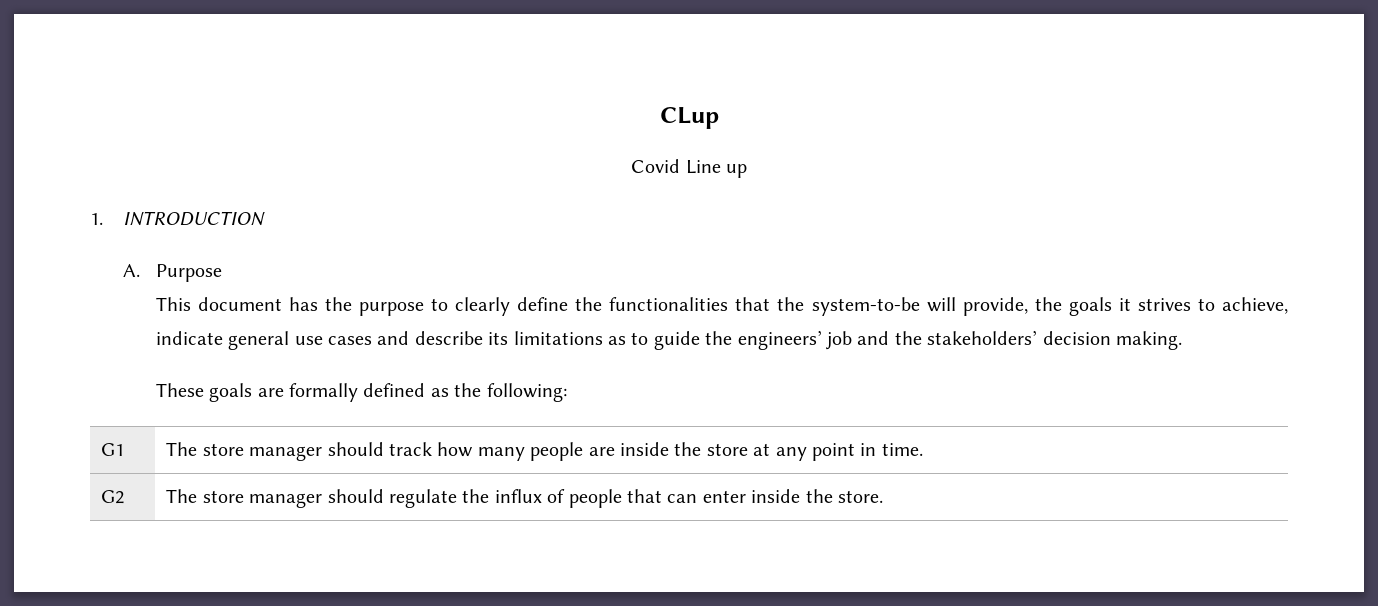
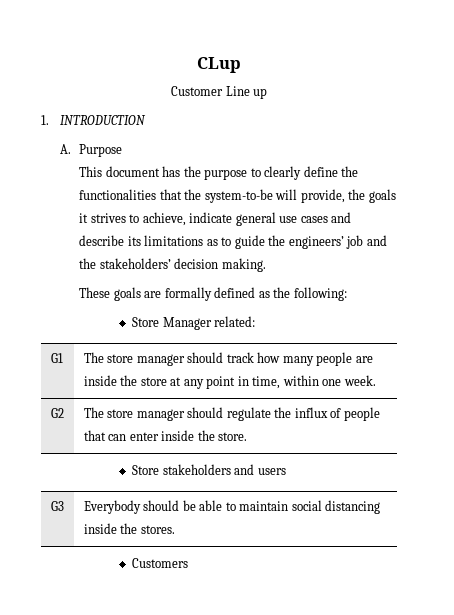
[631,159,681,173] Covid -> [170,86,223,96] Customer
(567, 392) none -> [132,316,256,330] // Store Manager related:
[881,443,923,456] time. -> [252,375,376,389] time, within one week.
(884, 496) none -> [132,464,286,475] [50,501,64,511] [83,500,381,514] [83,523,175,534] [132,558,189,568] // Store stakeholders and users // G3 | Everybody should be able to maintain social distancing inside the stores. // Customers

